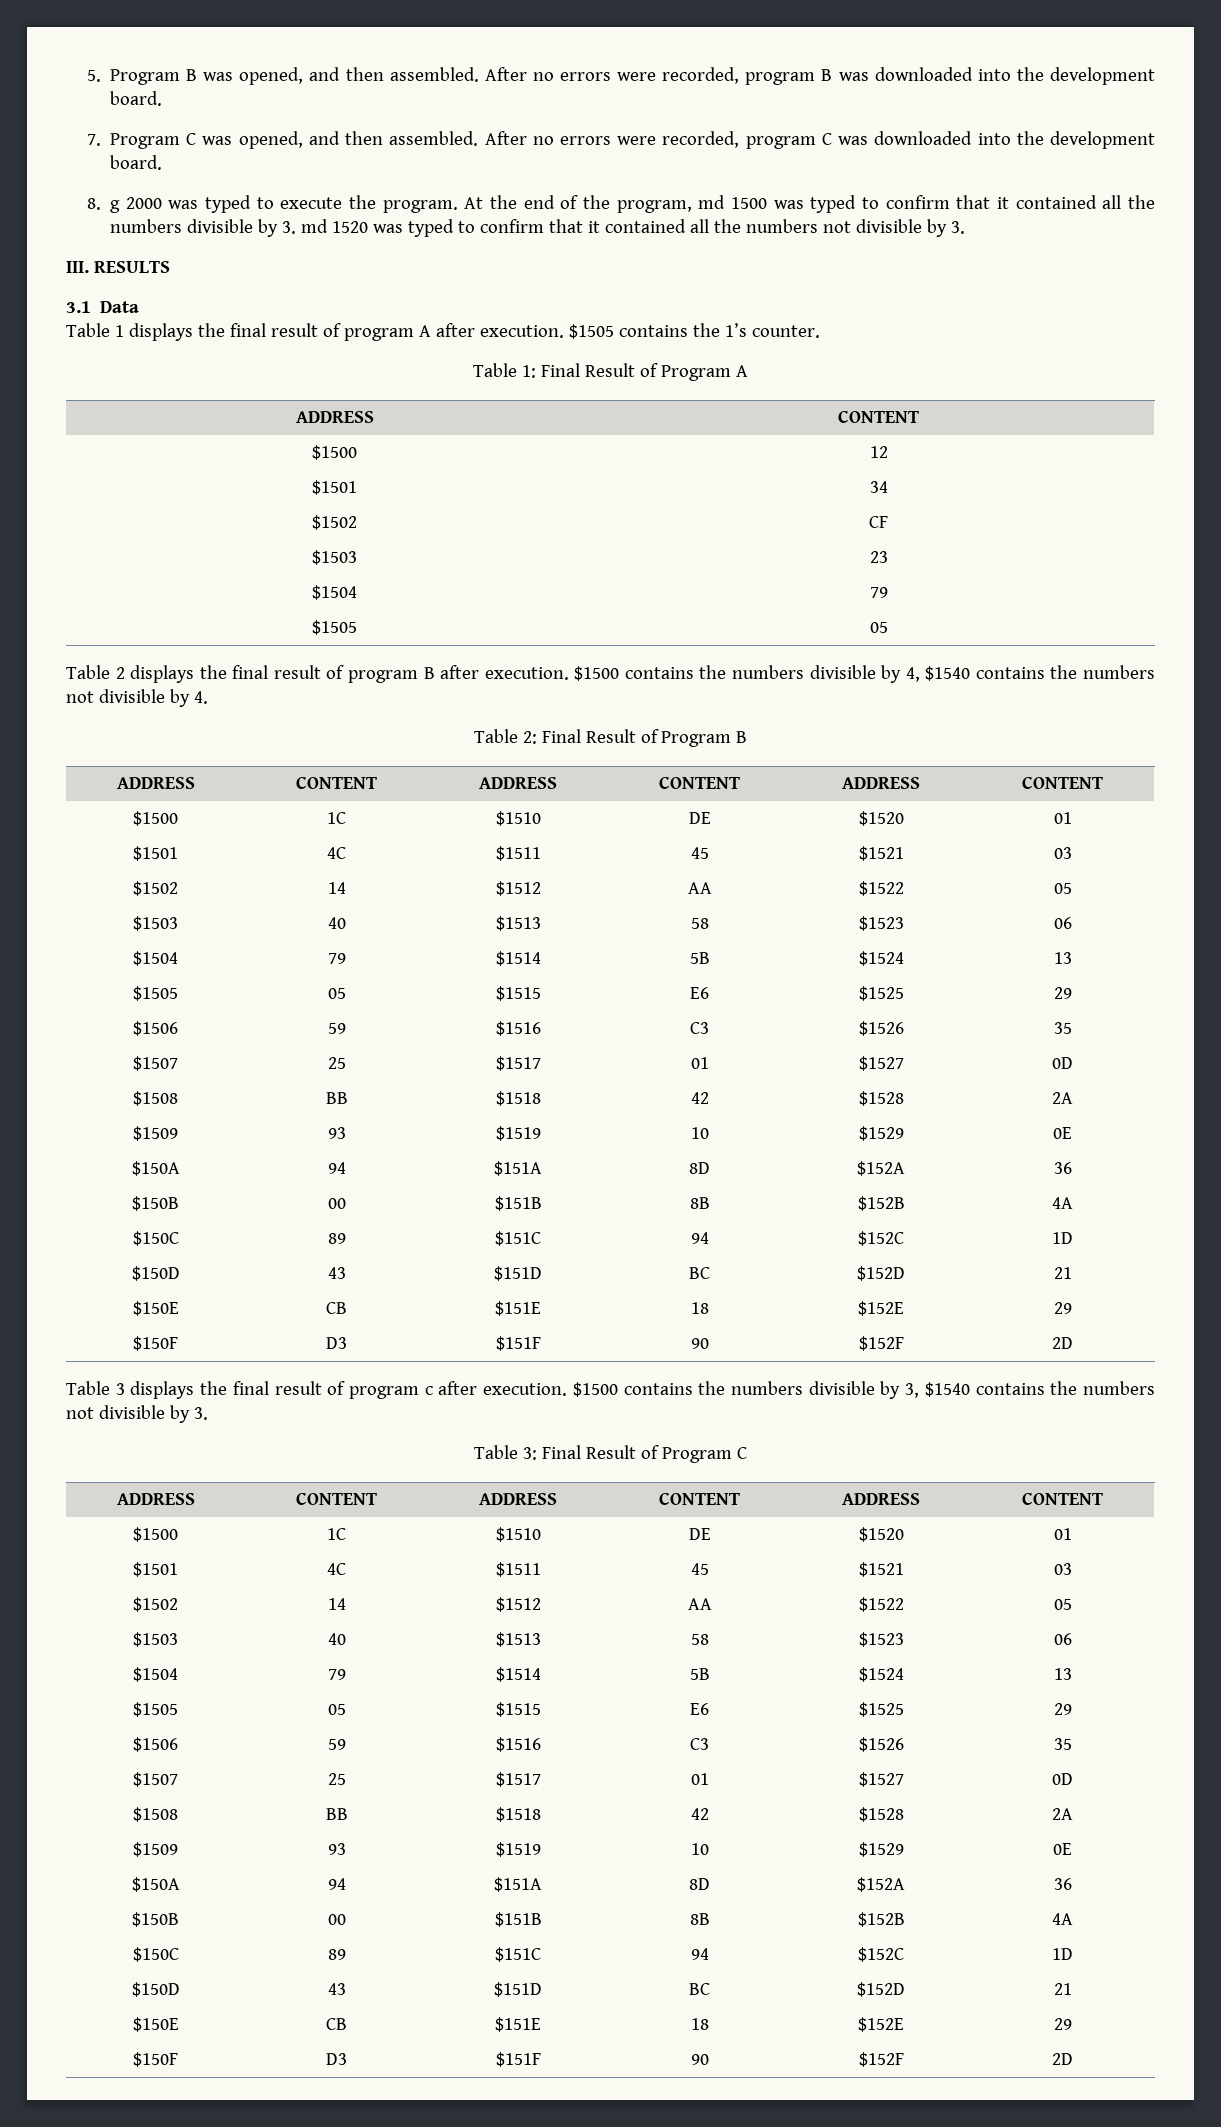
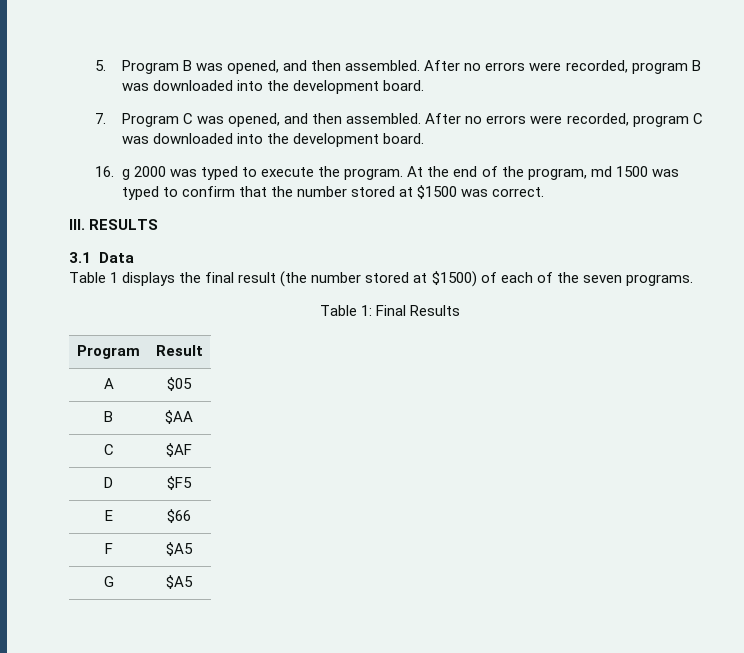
[86,198,101,210] 8. -> [95,166,115,177] 16.
[996,195,1156,209] [109,219,965,237] it contained all the numbers divisible by 3. md 1520 was typed to confirm that it contained all the numbers not divisible by 3. -> [271,185,545,199] the number stored at $1500 was correct.
[322,323,820,341] of program A after execution. $1505 contains the 1’s counter. -> [280,271,693,287] (the number stored at $1500) of each of the seven programs.
[585,363,748,381] [295,411,374,423] [838,410,919,423] [312,445,357,460] [869,446,888,458] [312,480,357,495] [869,481,888,493] [312,515,357,530] [869,516,888,528] [312,550,357,565] [869,551,888,563] [312,585,357,600] [869,587,888,598] [312,620,357,635] [869,622,888,633] [66,665,1155,683] [66,689,208,707] [473,729,748,747] [116,777,195,789] [296,776,377,789] [479,777,557,789] [659,776,740,789] [842,777,920,789] [1022,776,1103,789] [133,811,178,826] [327,812,346,824] [495,811,541,826] [688,812,711,824] [858,811,904,826] [1053,812,1072,824] [133,846,178,861] [327,847,346,859] [495,846,541,861] [690,847,709,859] [858,846,904,861] [1053,847,1072,859] [133,881,178,896] [327,882,346,894] [495,881,541,896] [687,882,712,894] [858,881,904,896] [1053,883,1072,894] [133,916,178,931] [327,917,346,929] [495,916,541,931] [690,918,709,929] [858,916,904,931] [1053,917,1072,929] [133,951,178,966] [327,953,346,964] [495,951,541,966] [689,952,710,964] [858,951,904,966] [1053,952,1072,964] [133,986,178,1001] [327,988,346,999] [495,986,541,1001] [690,987,709,999] [858,986,904,1001] [1053,987,1072,999] [133,1021,178,1036] [327,1023,346,1034] [495,1021,541,1036] [690,1022,709,1034] [858,1021,904,1036] [1053,1022,1072,1034] [133,1056,178,1071] [327,1057,346,1069] [495,1056,541,1071] [690,1057,709,1069] [858,1056,904,1071] [1052,1057,1073,1069] [133,1091,178,1106] [325,1092,348,1104] [495,1091,541,1106] [690,1092,709,1104] [858,1091,904,1106] [1052,1092,1073,1104] [133,1126,178,1141] [327,1127,346,1139] [495,1126,541,1141] [690,1127,709,1139] [858,1126,904,1141] [1053,1127,1072,1139] [131,1161,180,1176] [327,1162,346,1174] [494,1161,542,1176] [689,1162,710,1174] [857,1161,905,1176] [1053,1162,1072,1174] [132,1196,179,1211] [327,1198,346,1209] [494,1196,542,1211] [689,1197,710,1209] [857,1196,905,1211] [1052,1197,1073,1209] [132,1231,179,1246] [327,1233,346,1244] [495,1231,541,1246] [690,1232,709,1244] [858,1231,904,1246] [1052,1232,1073,1244] [131,1266,180,1281] [327,1267,346,1279] [494,1266,542,1281] [689,1267,710,1279] [857,1266,905,1281] [1053,1267,1072,1279] [132,1301,179,1316] [326,1302,347,1314] [495,1301,541,1316] [690,1302,709,1314] [858,1301,904,1316] [1053,1302,1072,1314] [133,1336,178,1351] [326,1337,347,1349] [495,1336,541,1351] [690,1338,709,1349] [858,1336,904,1351] [1052,1337,1073,1349] [66,1381,1155,1399] [66,1405,208,1423] [474,1445,747,1463] [116,1493,195,1505] [296,1492,377,1505] [479,1493,557,1505] [659,1492,740,1505] [842,1493,920,1505] [1022,1492,1103,1505] [133,1527,178,1542] [327,1528,346,1540] [495,1527,541,1542] [688,1528,711,1540] [858,1527,904,1542] [1053,1528,1072,1540] [133,1562,178,1577] [327,1563,346,1575] [495,1562,541,1577] [690,1563,709,1575] [858,1562,904,1577] [1053,1563,1072,1575] [133,1597,178,1612] [327,1598,346,1610] [495,1597,541,1612] [687,1598,712,1610] [858,1597,904,1612] [1053,1599,1072,1610] [133,1632,178,1647] [327,1633,346,1645] [495,1632,541,1647] [690,1634,709,1645] [858,1632,904,1647] [1053,1633,1072,1645] [133,1667,178,1682] [327,1669,346,1680] [495,1667,541,1682] [689,1668,710,1680] [858,1667,904,1682] [1053,1668,1072,1680] [133,1702,178,1717] [327,1704,346,1715] [495,1702,541,1717] [690,1703,709,1715] [858,1702,904,1717] [1053,1703,1072,1715] [133,1737,178,1752] [327,1739,346,1750] [495,1737,541,1752] [690,1738,709,1750] [858,1737,904,1752] [1053,1738,1072,1750] [133,1772,178,1787] [327,1773,346,1785] [495,1772,541,1787] [690,1773,709,1785] [858,1772,904,1787] [1052,1773,1073,1785] [133,1807,178,1822] [325,1808,348,1820] [495,1807,541,1822] [690,1808,709,1820] [858,1807,904,1822] [1052,1808,1073,1820] [133,1842,178,1857] [327,1843,346,1855] [495,1842,541,1857] [690,1843,709,1855] [858,1842,904,1857] [1053,1843,1072,1855] [131,1877,180,1892] [327,1878,346,1890] [494,1877,542,1892] [689,1878,710,1890] [857,1877,905,1892] [1053,1878,1072,1890] [132,1912,179,1927] [327,1914,346,1925] [494,1912,542,1927] [689,1913,710,1925] [857,1912,905,1927] [1052,1913,1073,1925] [132,1947,179,1962] [327,1949,346,1960] [495,1947,541,1962] [690,1948,709,1960] [858,1947,904,1962] [1052,1948,1073,1960] [131,1982,180,1997] [327,1983,346,1995] [494,1982,542,1997] [689,1983,710,1995] [857,1982,905,1997] [1053,1983,1072,1995] [132,2017,179,2032] [326,2018,347,2030] [495,2017,541,2032] [690,2018,709,2030] [858,2017,904,2032] [1053,2018,1072,2030] [133,2052,178,2067] [326,2053,347,2065] [495,2052,541,2067] [690,2054,709,2065] [858,2052,904,2067] [1052,2053,1073,2065] Result of Program A // ADDRESS | CONTENT // $1500 | 12 // $1501 | 34 // $1502 | CF // $1503 | 23 // $1504 | 79 // $1505 | 05 // Table 2 displays the final result of program B after execution. $1500 contains the numbers divisible by 4, $1540 contains the numbers not divisible by 4. // Table 2: Final Result of Program B // ADDRESS | CONTENT | ADDRESS | CONTENT | ADDRESS | CONTENT // $1500 | 1C | $1510 | DE | $1520 | 01 // $1501 | 4C | $1511 | 45 | $1521 | 03 // $1502 | 14 | $1512 | AA | $1522 | 05 // $1503 | 40 | $1513 | 58 | $1523 | 06 // $1504 | 79 | $1514 | 5B | $1524 | 13 // $1505 | 05 | $1515 | E6 | $1525 | 29 // $1506 | 59 | $1516 | C3 | $1526 | 35 // $1507 | 25 | $1517 | 01 | $1527 | 0D // $1508 | BB | $1518 | 42 | $1528 | 2A // $1509 | 93 | $1519 | 10 | $1529 | 0E // $150A | 94 | $151A | 8D | $152A | 36 // $150B | 00 | $151B | 8B | $152B | 4A // $150C | 89 | $151C | 94 | $152C | 1D // $150D | 43 | $151D | BC | $152D | 21 // $150E | CB | $151E | 18 | $152E | 29 // $150F | D3 | $151F | 90 | $152F | 2D // Table 3 displays the final result of program c after execution. $1500 contains the numbers divisible by 3, $1540 contains the numbers not divisible by 3. // Table 3: Final Result of Program C // ADDRESS | CONTENT | ADDRESS | CONTENT | ADDRESS | CONTENT // $1500 | 1C | $1510 | DE | $1520 | 01 // $1501 | 4C | $1511 | 45 | $1521 | 03 // $1502 | 14 | $1512 | AA | $1522 | 05 // $1503 | 40 | $1513 | 58 | $1523 | 06 // $1504 | 79 | $1514 | 5B | $1524 | 13 // $1505 | 05 | $1515 | E6 | $1525 | 29 // $1506 | 59 | $1516 | C3 | $1526 | 35 // $1507 | 25 | $1517 | 01 | $1527 | 0D // $1508 | BB | $1518 | 42 | $1528 | 2A // $1509 | 93 | $1519 | 10 | $1529 | 0E // $150A | 94 | $151A | 8D | $152A | 36 // $150B | 00 | $151B | 8B | $152B | 4A // $150C | 89 | $151C | 94 | $152C | 1D // $150D | 43 | $151D | BC | $152D | 21 // $150E | CB | $151E | 18 | $152E | 29 // $150F | D3 | $151F | 90 | $152F | 2D -> [410,305,461,316] [77,345,140,359] [155,345,203,356] [103,378,114,389] [167,377,192,391] [104,411,113,422] [165,410,193,424] [103,444,114,455] [166,443,192,457] [104,477,113,488] [167,476,192,490] [104,510,113,521] [167,509,191,523] [104,543,113,554] [166,542,193,556] [103,576,114,587] [166,575,193,589] Results // Program | Result // A | $05 // B | $AA // C | $AF // D | $F5 // E | $66 // F | $A5 // G | $A5

